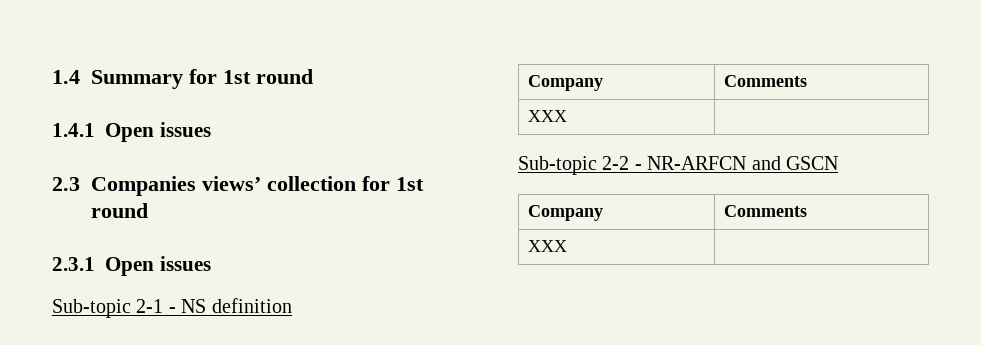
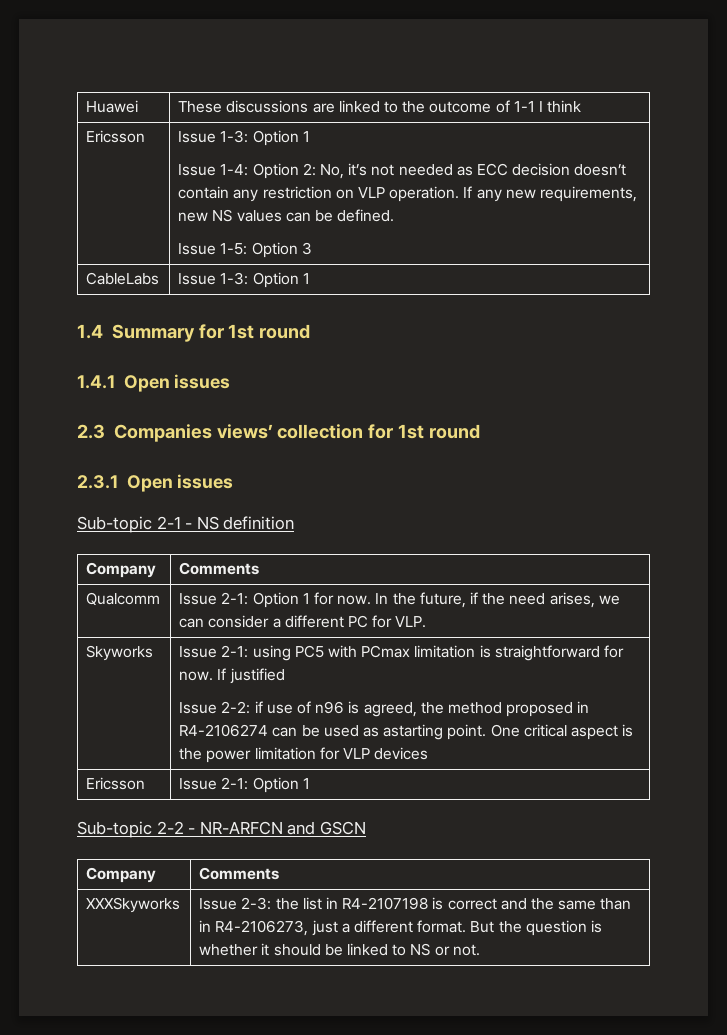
(52, 77) none -> [86,100,139,113] [178,100,582,113] [86,130,146,143] [178,130,310,146] [178,163,627,179] [178,186,637,202] [178,209,395,222] [178,242,312,258] [86,272,160,285] [178,272,310,288] Huawei | These discussions are linked to the outcome of 1-1 I think // Ericsson | Issue 1-3: Option 1 // Issue 1-4: Option 2: No, it’s not needed as ECC decision doesn’t contain any restriction on VLP operation. If any new requirements, new NS values can be defined. // Issue 1-5: Option 3 // CableLabs | Issue 1-3: Option 1 //
[527,110,567,122] XXX | -> [86,592,161,606] [179,592,620,608] [179,615,427,628] [86,645,154,661] [179,645,624,661] [179,668,285,684] [179,701,590,717] [179,724,634,740] [179,747,429,763] [86,777,146,790] [179,777,310,793] Qualcomm | Issue 2-1: Option 1 for now. In the future, if the need arises, we can consider a different PC for VLP. // Skyworks | Issue 2-1: using PC5 with PCmax limitation is straightforward for now. If justified // Issue 2-2: if use of n96 is agreed, the method proposed in R4-2106274 can be used as astarting point. One critical aspect is the power limitation for VLP devices // Ericsson | Issue 2-1: Option 1
[527,240,567,252] XXX | -> [86,897,181,913] [199,897,632,910] [199,920,602,936] [199,943,480,956] XXXSkyworks | Issue 2-3: the list in R4-2107198 is correct and the same than in R4-2106273, just a different format. But the question is whether it should be linked to NS or not.

